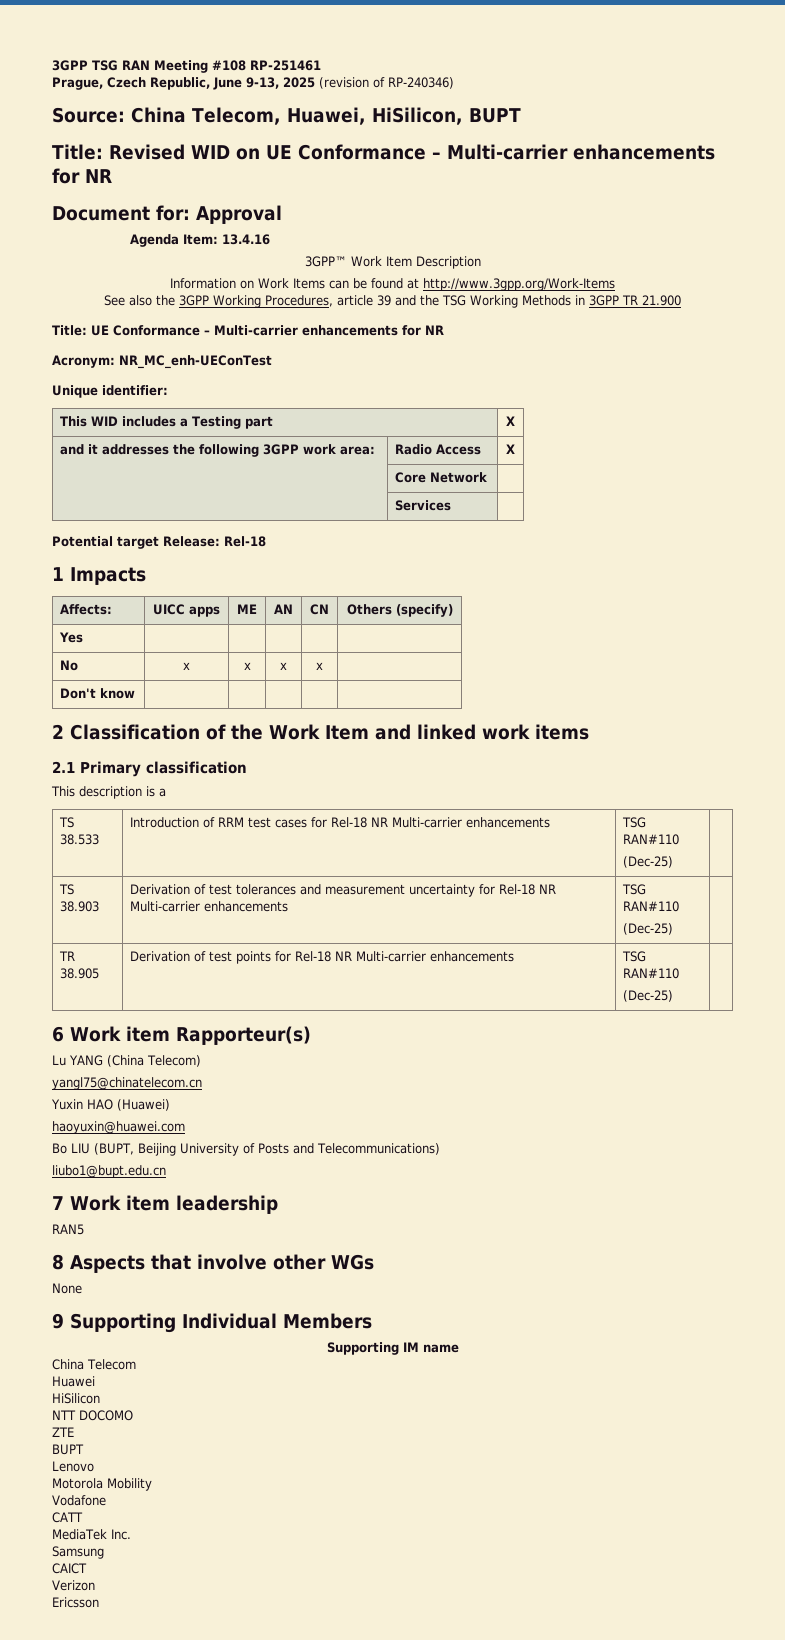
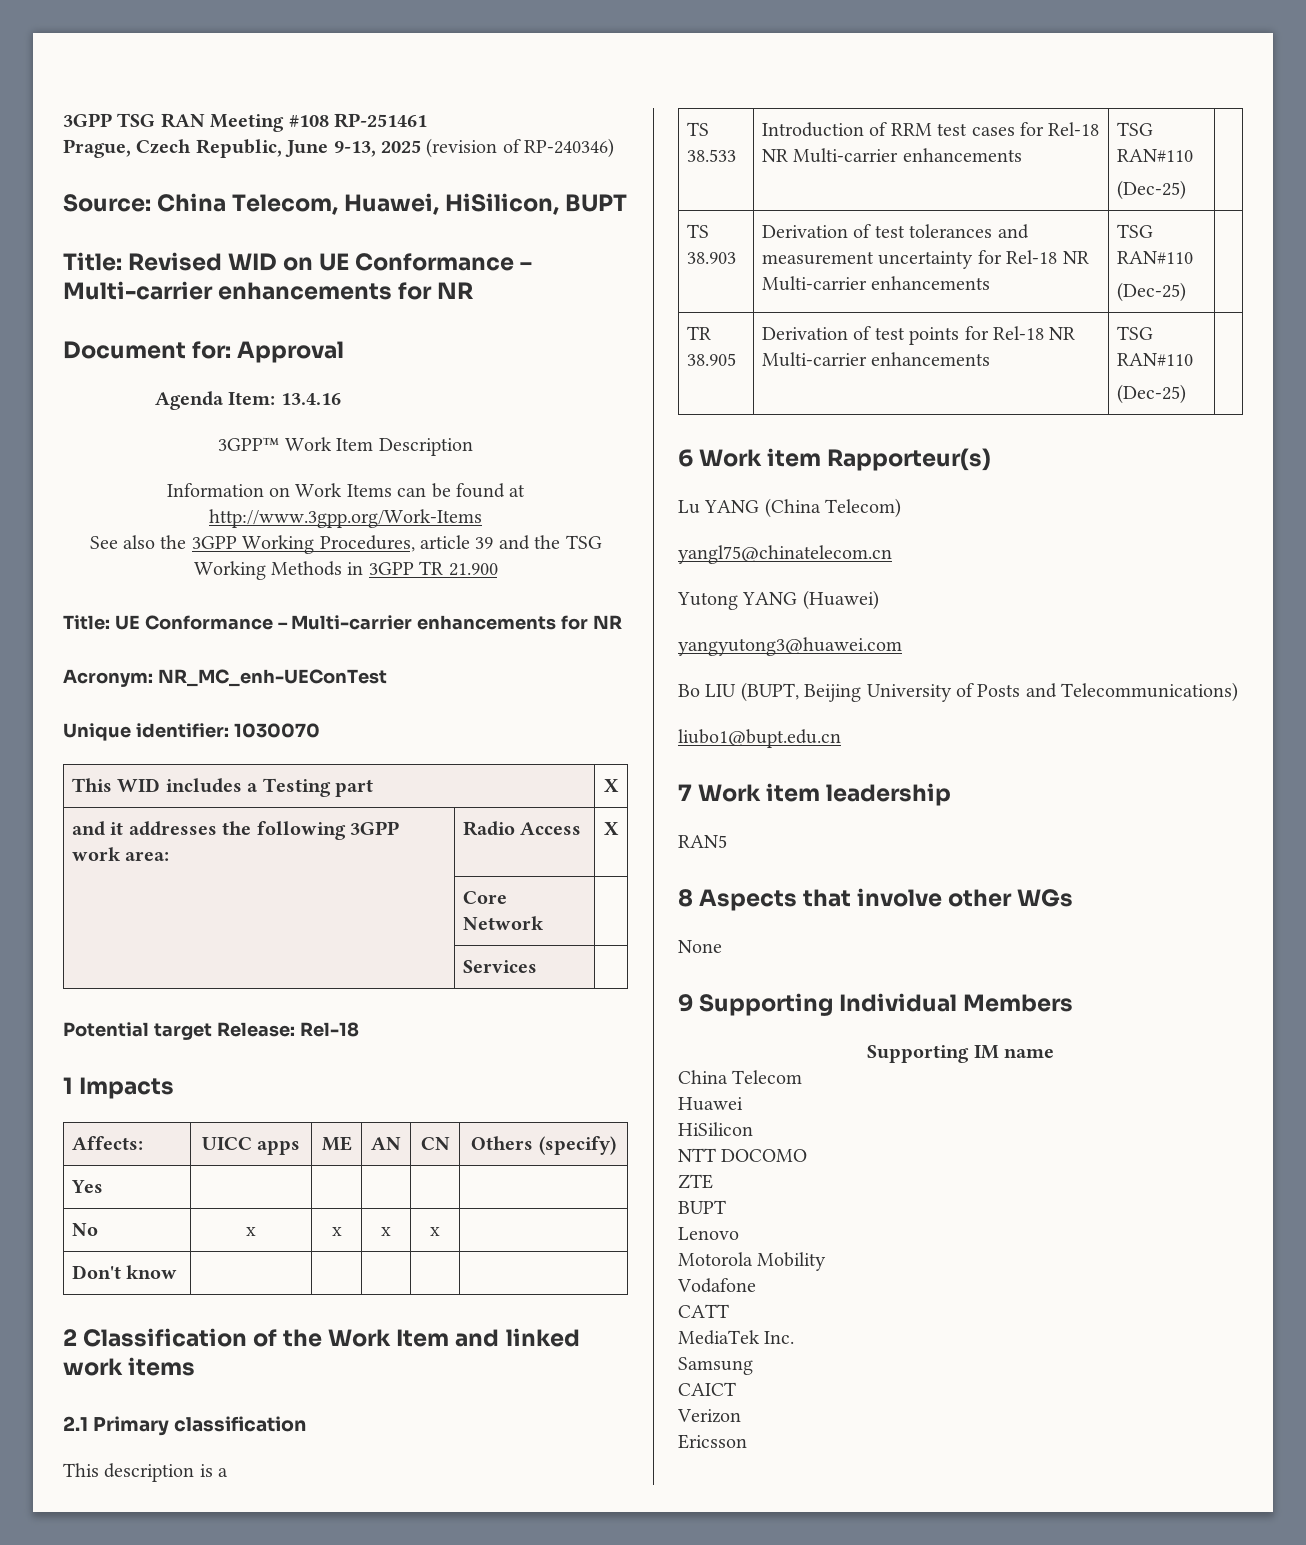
(168, 390) none -> [233,723,320,738] 1030070
[51,1099,113,1110] Yuxin HAO -> [677,592,798,610] Yutong YANG
[52,1121,185,1134] haoyuxin@huawei.com -> [678,637,902,656] yangyutong3@huawei.com

